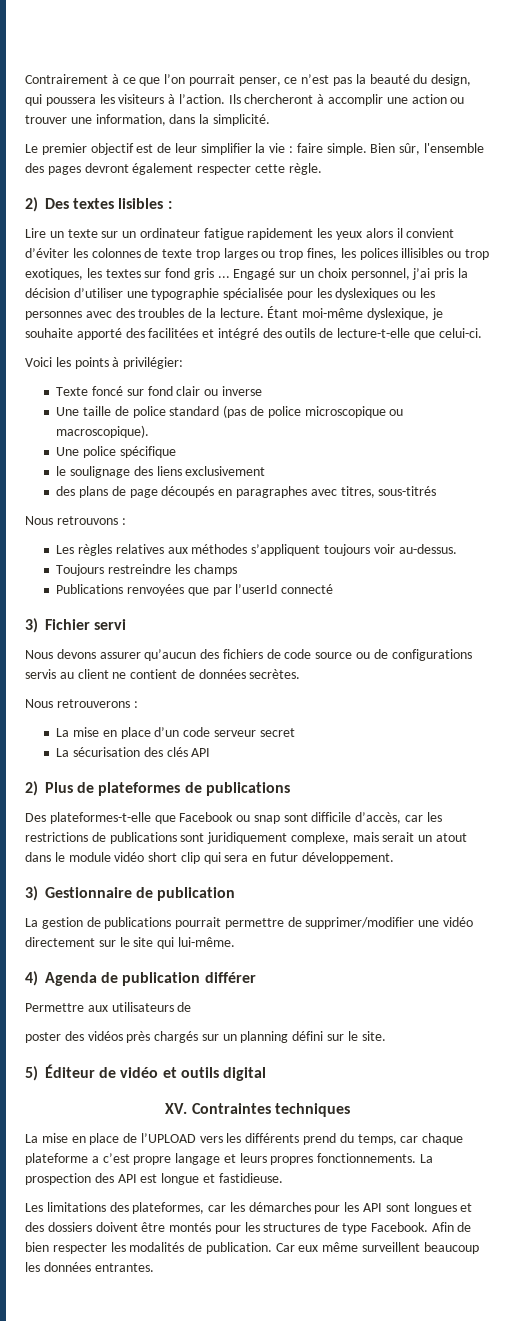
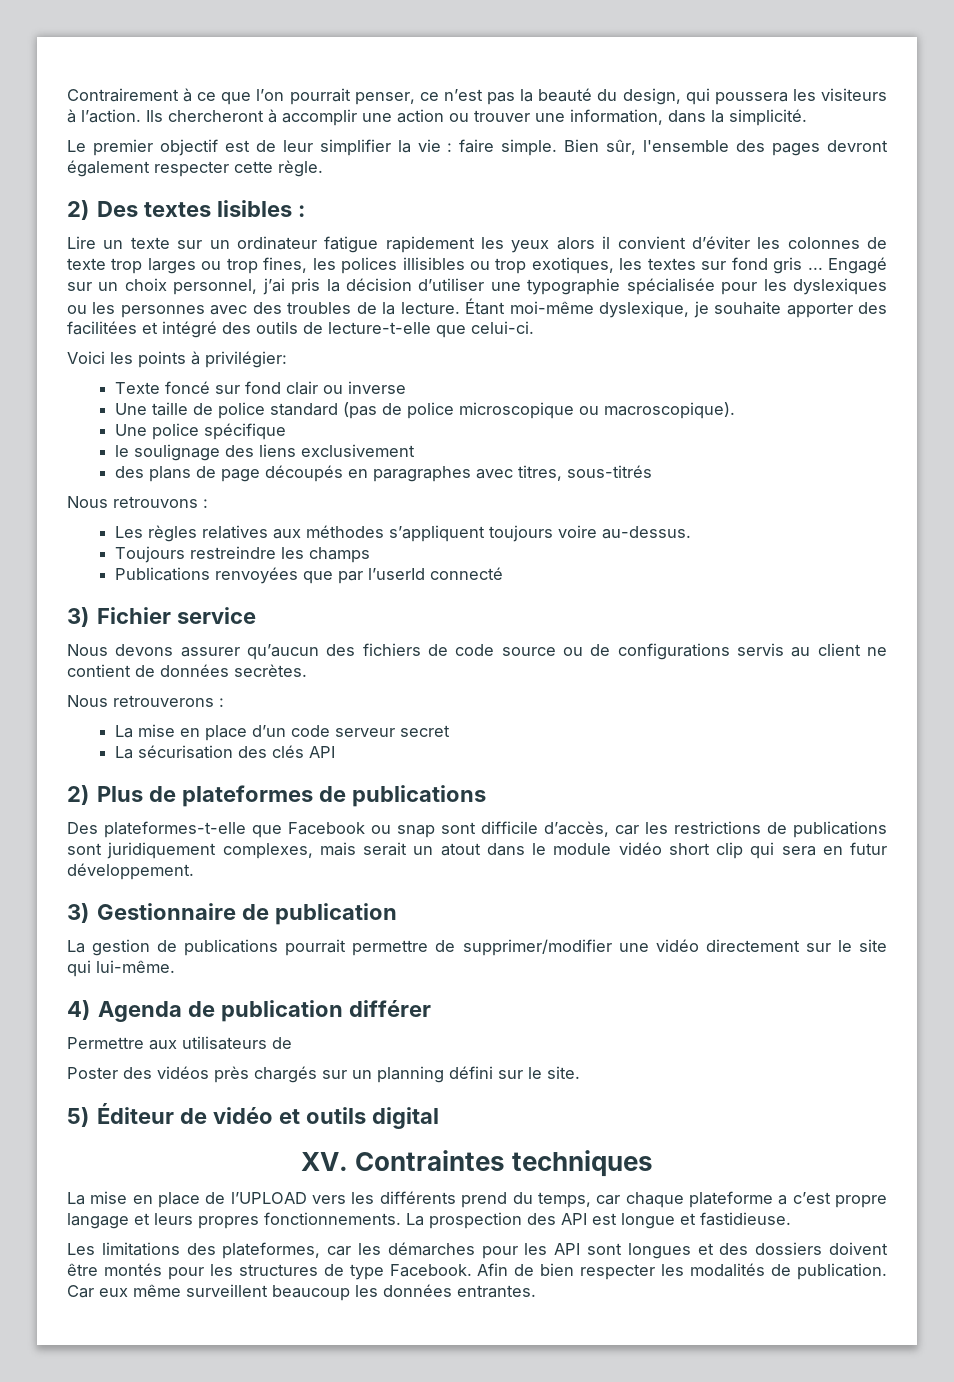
[76,328,122,340] apporté -> [786,302,853,318] apporter
[373,544,395,554] voir -> [557,525,597,538] voire
[94,619,127,630] servi -> [177,607,257,624] service
[290,832,349,844] complexe, -> [222,843,313,859] complexes,
[25,1032,61,1043] poster -> [67,1067,118,1079] Poster

